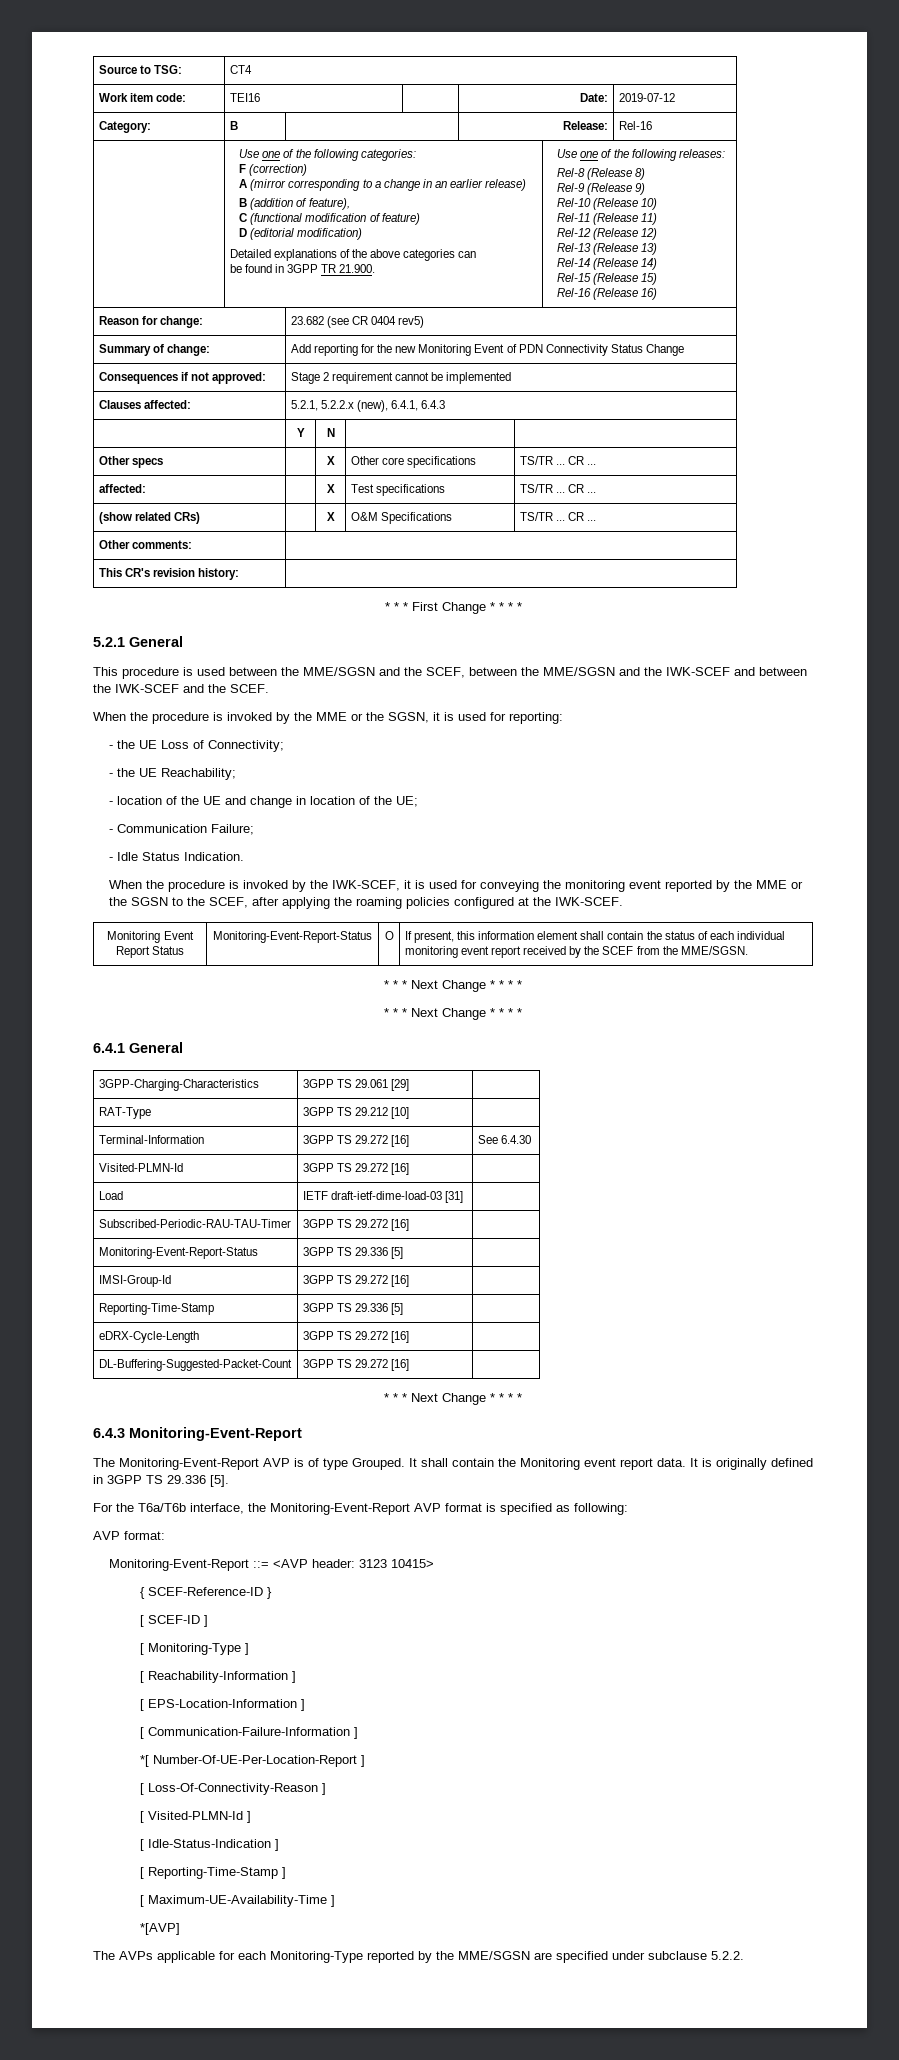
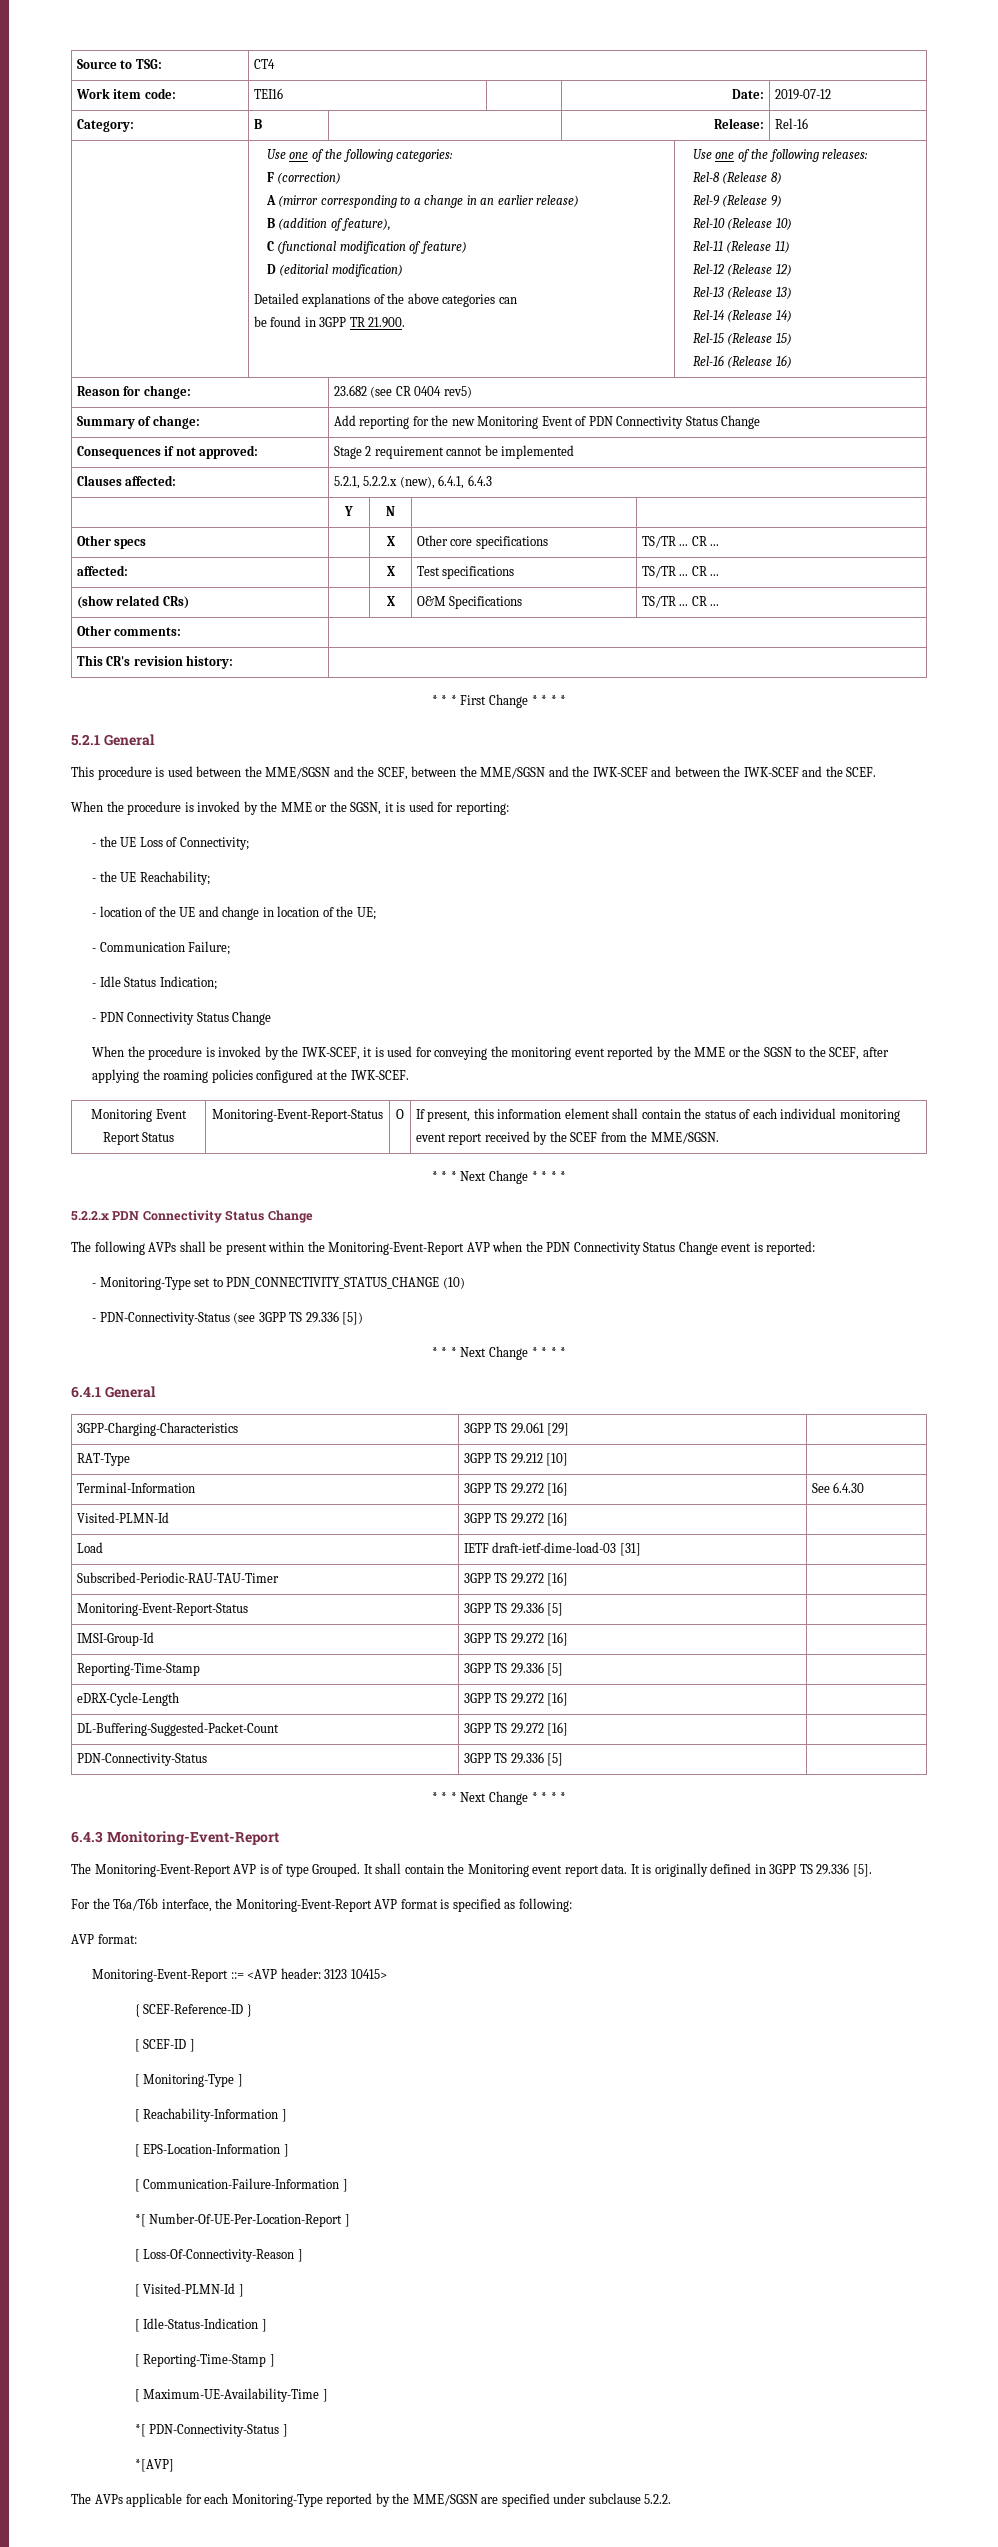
[183,852,244,861] Indication. -> [159,976,217,990] [92,1011,272,1025] Indication; // - PDN Connectivity Status Change
(522, 984) none -> [71,1210,313,1223] [71,1241,816,1255] [92,1277,465,1290] [92,1311,364,1325] // 5.2.2.x PDN Connectivity Status Change // The following AVPs shall be present within the Monitoring-Event-Report AVP when the PDN Connectivity Status Change event is reported: // - Monitoring-Type set to PDN_CONNECTIVITY_STATUS_CHANGE (10) // - PDN-Connectivity-Status (see 3GPP TS 29.336 [5])
(410, 1365) none -> [76,1753,207,1766] [463,1752,564,1766] // PDN-Connectivity-Status | 3GPP TS 29.336 [5] |
(335, 1901) none -> [134,2424,288,2437] // *[ PDN-Connectivity-Status ]

